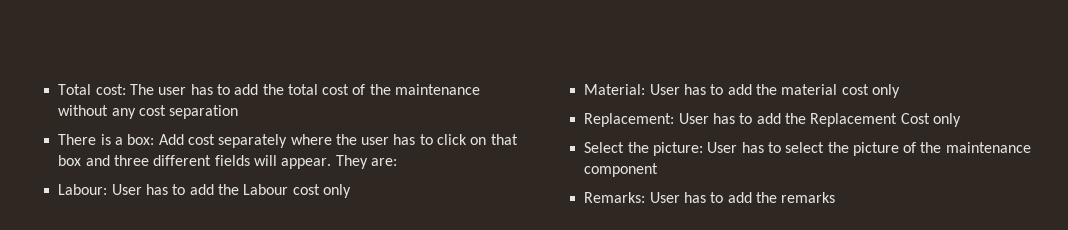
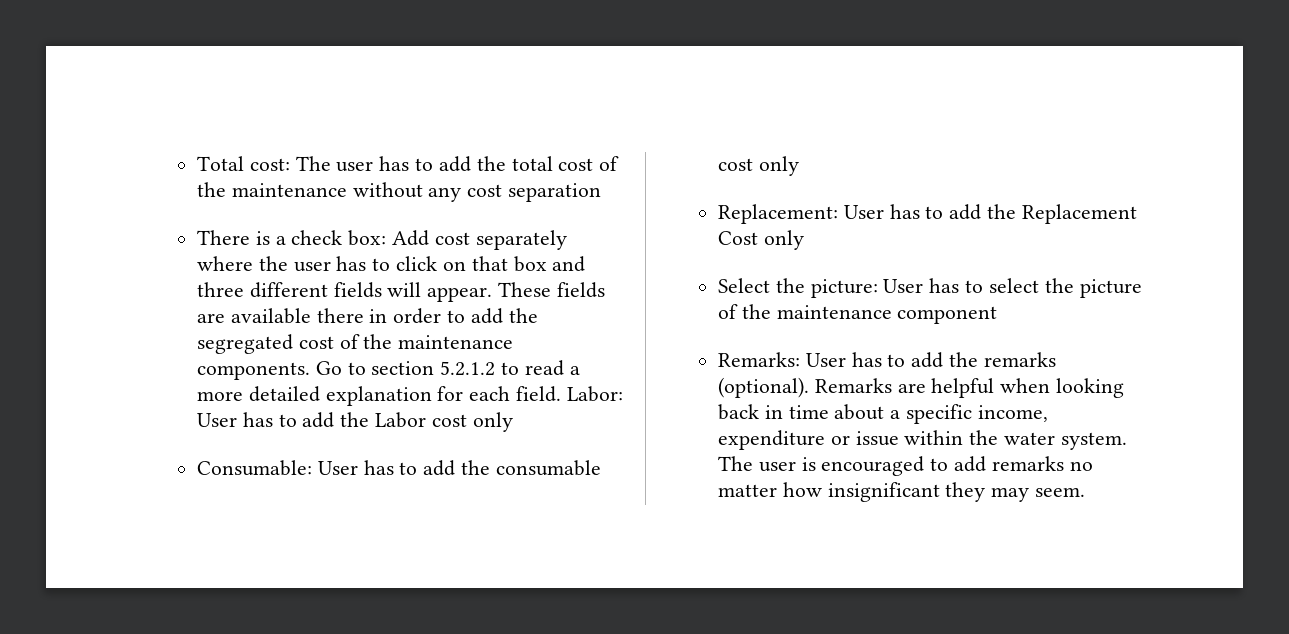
(123, 141) none -> [291,230,343,245] check
[335,155,397,169] [58,184,351,198] [584,84,838,95] They are: // Labour: User has to add the Labour cost only // Material: User has to add the material -> [498,282,605,298] [197,308,538,324] [197,334,514,354] [197,360,580,380] [197,386,623,406] [197,412,513,432] [197,460,601,476] These fields are available there in order to add the segregated cost of the maintenance components. Go to section 5.2.1.2 to read a more detailed explanation for each field. Labor: User has to add the Labor cost only // Consumable: User has to add the consumable
(836, 197) none -> [718,377,1125,398] [718,404,1048,424] [718,430,1127,450] [718,456,1093,476] [718,482,1086,502] (optional). Remarks are helpful when looking back in time about a specific income, expenditure or issue within the water system. The user is encouraged to add remarks no matter how insignificant they may seem.

